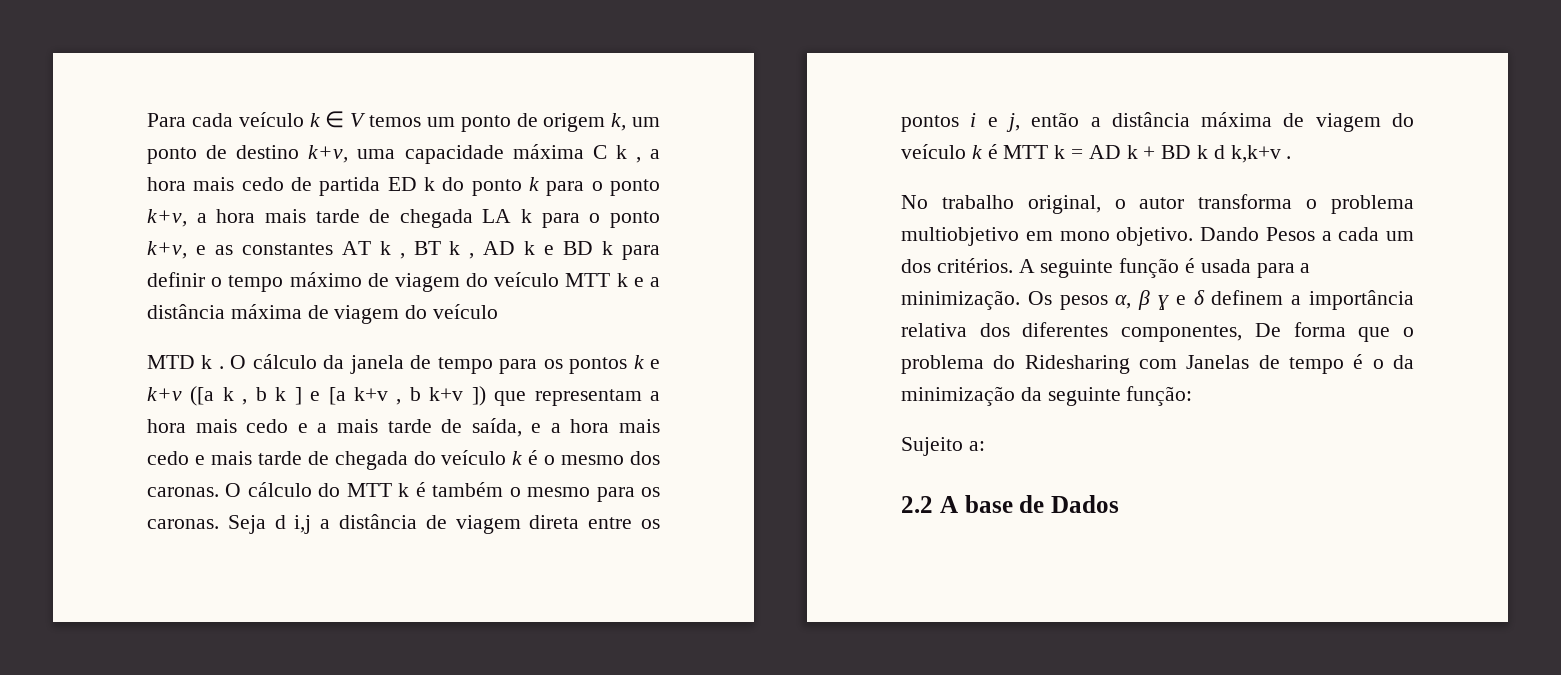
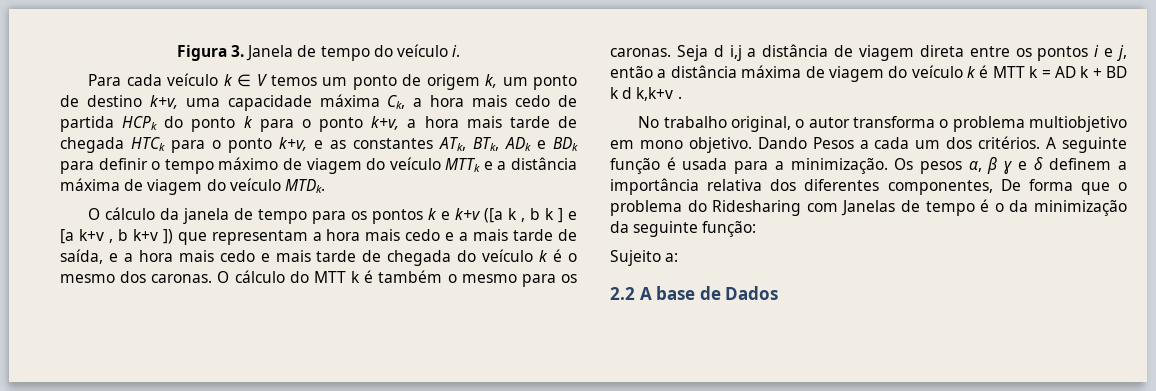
(147, 120) none -> [176,44,461,61] Figura 3. Janela de tempo do veículo i. //
[592,145,641,163] C k , -> [387,95,406,109] Ck,
[387,177,435,191] ED k -> [122,116,158,130] HCPk
[482,209,533,223] LA k -> [131,137,165,151] HTCk
[341,241,614,259] AT k , BT k , AD k e BD k -> [439,137,578,151] ATk, BTk, ADk e BDk
[565,273,628,287] MTT k -> [445,158,481,172] MTTk
[147,355,224,369] // MTD k . -> [284,179,325,193] MTDk. //

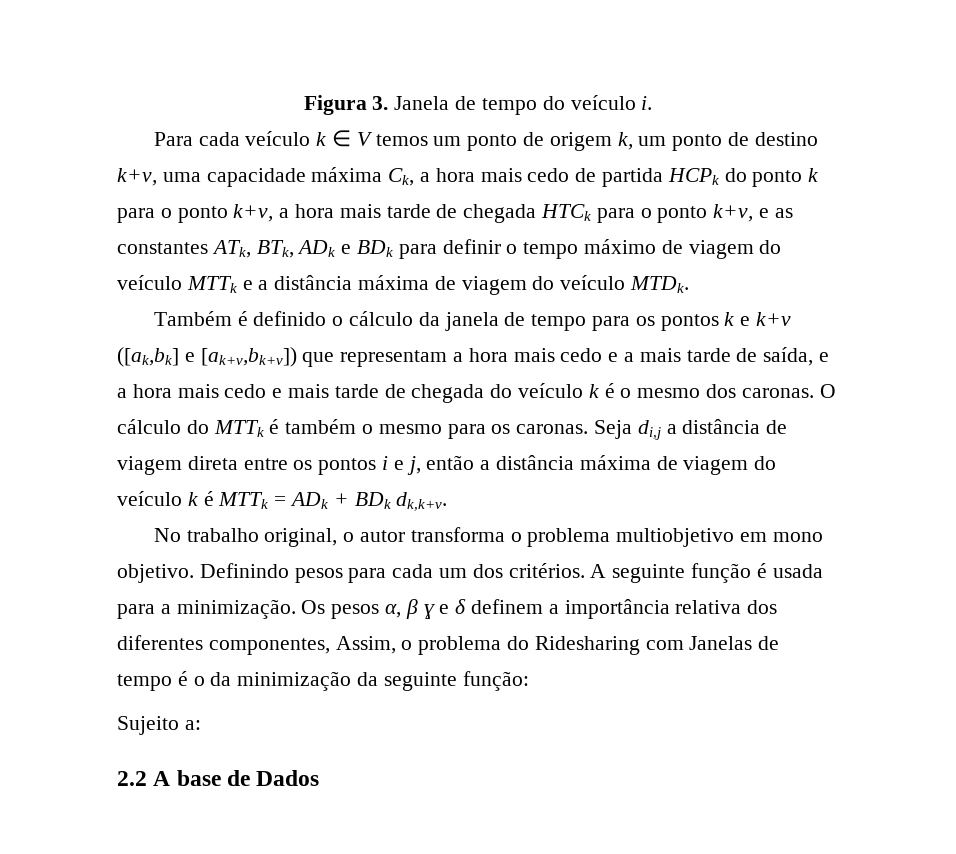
[88,208,101,220] O -> [153,311,344,326] Também é definido o
[484,208,578,223] [60,229,173,244] ([a k , b k ] e [a k+v , b k+v ]) -> [117,347,297,367] ([ak,bk] e [ak+v,bk+v])
[313,271,361,283] MTT k -> [213,420,264,437] MTTk
[713,45,742,61] d i,j -> [637,420,661,440] di,j
[992,66,1127,78] [610,87,682,101] MTT k = AD k + BD k d k,k+v . -> [218,492,448,511] MTTk = ADk + BDk dk,k+v.
[757,137,869,149] Dando Pesos a -> [199,563,387,583] Definindo pesos para
[1000,179,1110,195] De forma que -> [335,636,396,654] Assim,

